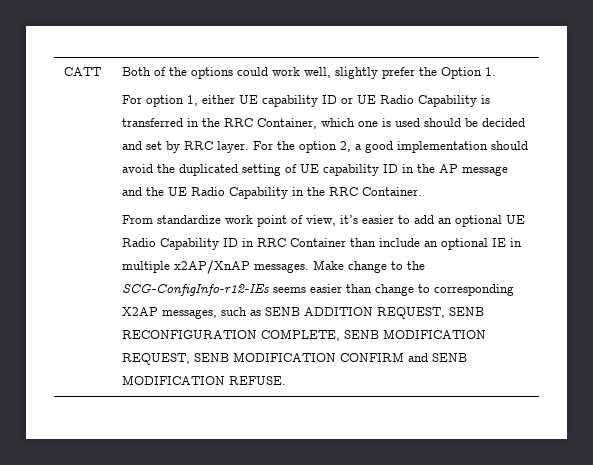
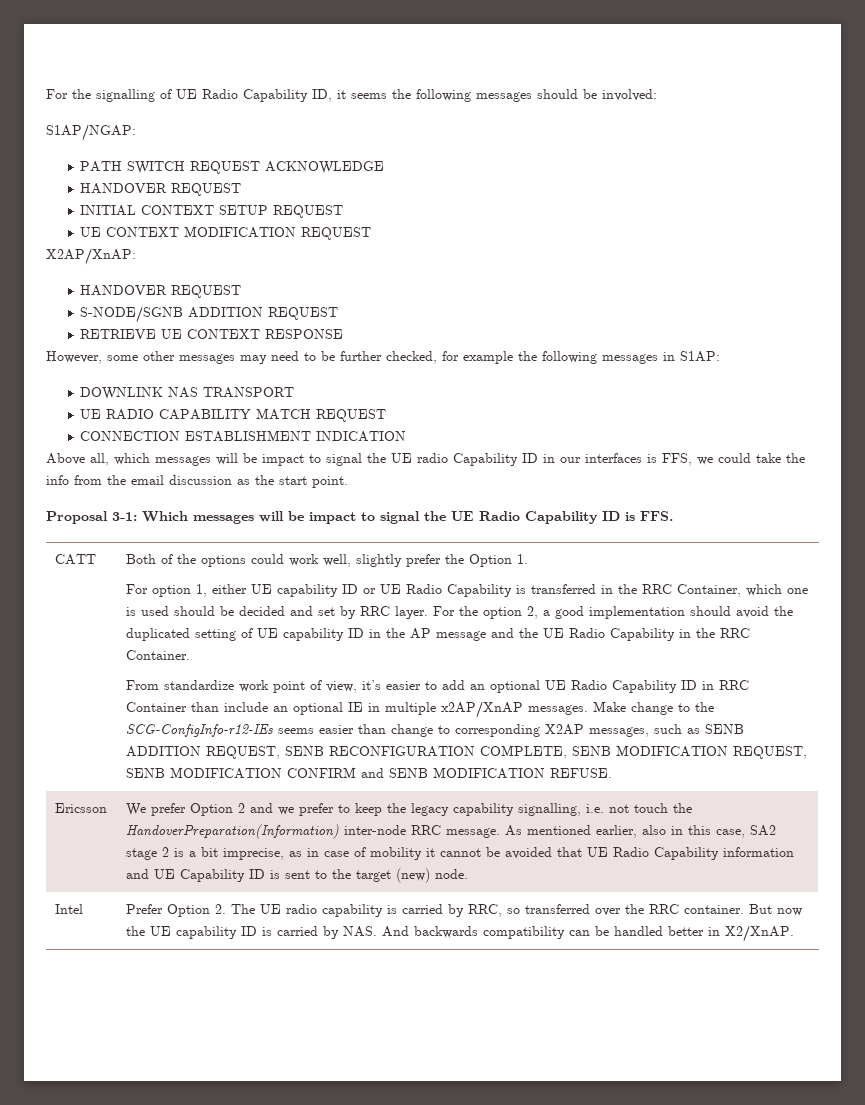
(64, 71) none -> [46,89,657,102] [46,124,136,141] [80,161,385,174] [80,183,242,196] [80,205,344,218] [80,226,372,240] [46,248,136,265] [80,285,242,298] [80,306,339,323] [80,329,344,339] [46,351,720,364] [80,387,295,400] [80,408,387,422] [80,430,407,442] [46,453,805,466] [46,475,348,488] [46,511,673,524] For the signalling of UE Radio Capability ID, it seems the following messages should be involved: // S1AP/NGAP: // PATH SWITCH REQUEST ACKNOWLEDGE // HANDOVER REQUEST // INITIAL CONTEXT SETUP REQUEST // UE CONTEXT MODIFICATION REQUEST // X2AP/XnAP: // HANDOVER REQUEST // S-NODE/SGNB ADDITION REQUEST // RETRIEVE UE CONTEXT RESPONSE // However, some other messages may need to be further checked, for example the following messages in S1AP: // DOWNLINK NAS TRANSPORT // UE RADIO CAPABILITY MATCH REQUEST // CONNECTION ESTABLISHMENT INDICATION // Above all, which messages will be impact to signal the UE radio Capability ID in our interfaces is FFS, we could take the info from the email discussion as the start point. // Proposal 3-1: Which messages will be impact to signal the UE Radio Capability ID is FFS. //
(287, 380) none -> [55,803,108,813] [126,803,693,816] [126,824,777,839] [126,847,795,860] [126,868,469,883] [55,904,84,914] [126,904,803,917] [126,925,795,942] // Ericsson | We prefer Option 2 and we prefer to keep the legacy capability signalling, i.e. not touch the HandoverPreparation(Information) inter-node RRC message. As mentioned earlier, also in this case, SA2 stage 2 is a bit imprecise, as in case of mobility it cannot be avoided that UE Radio Capability information and UE Capability ID is sent to the target (new) node. // Intel | Prefer Option 2. The UE radio capability is carried by RRC, so transferred over the RRC container. But now the UE capability ID is carried by NAS. And backwards compatibility can be handled better in X2/XnAP.

